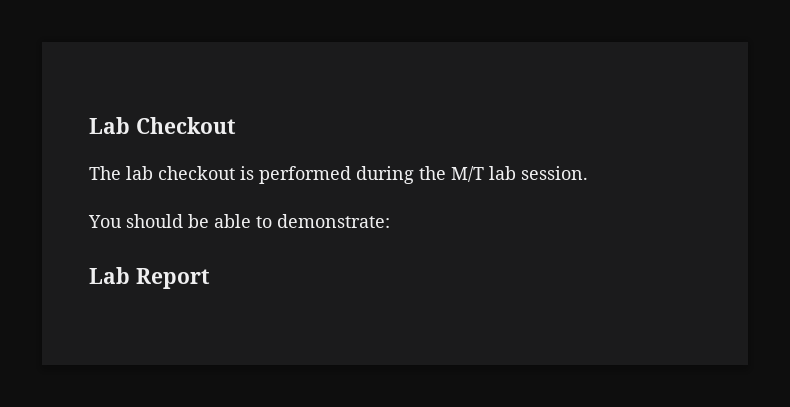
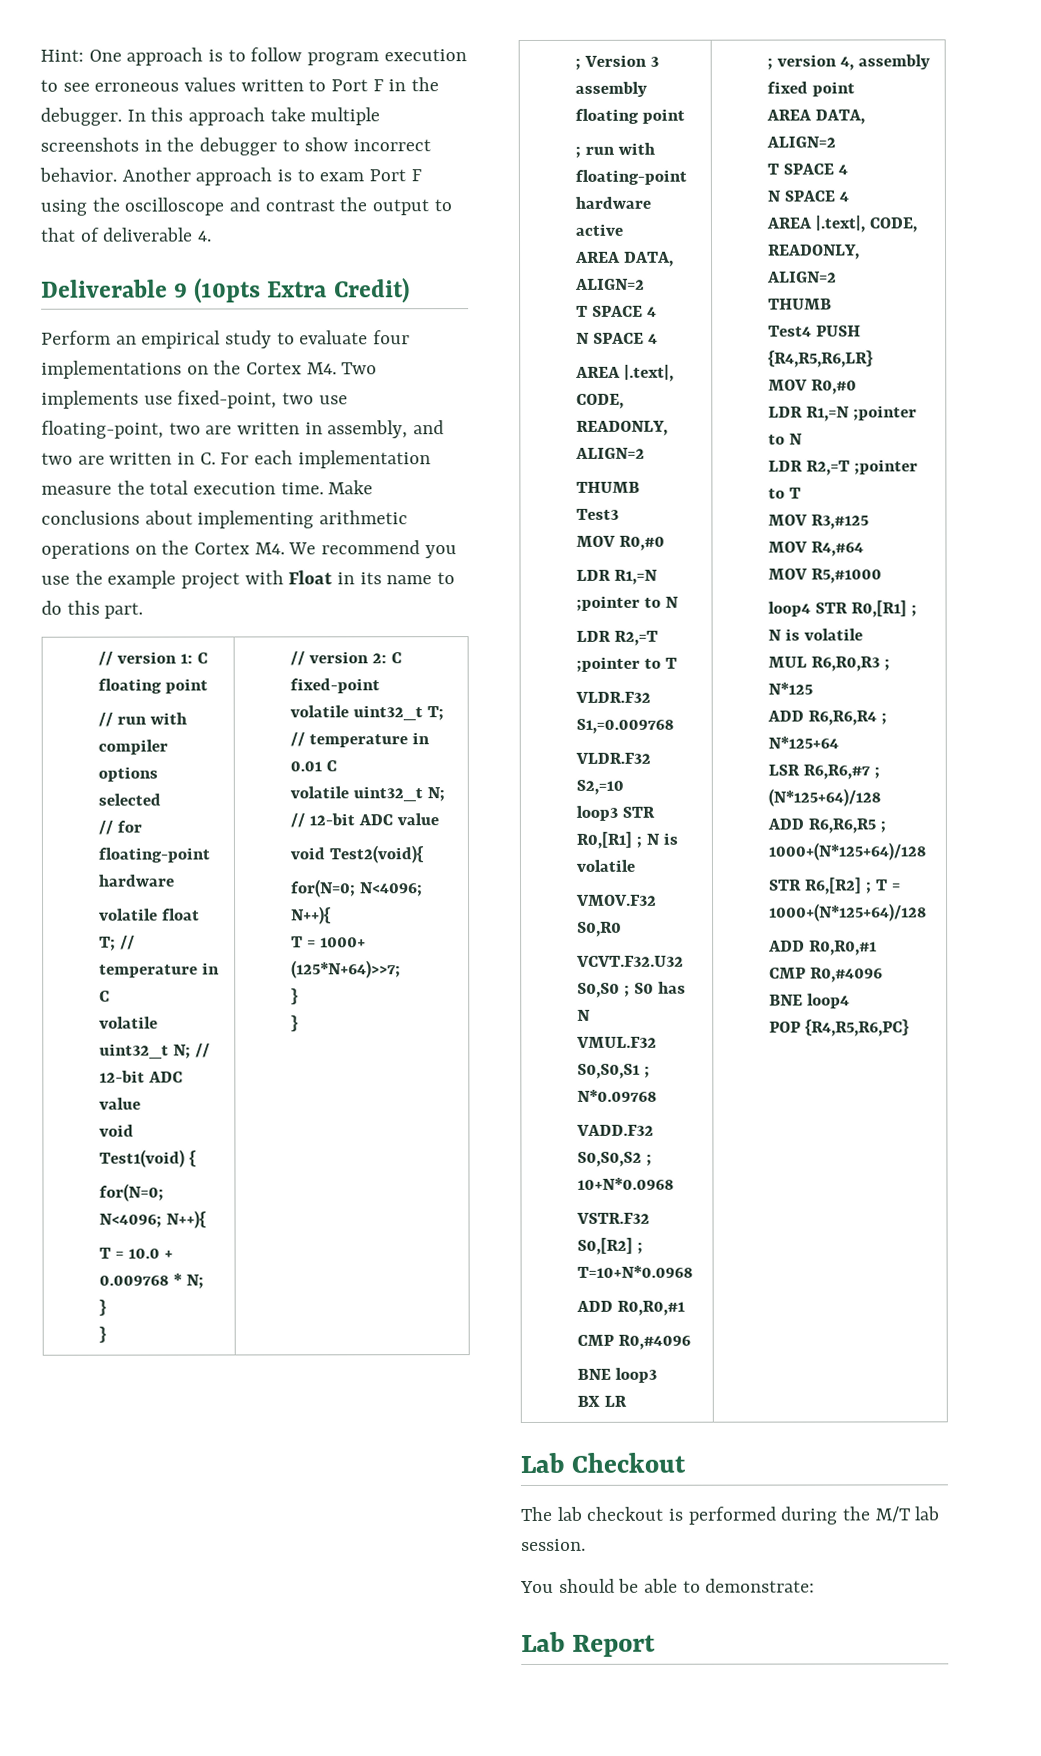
(89, 125) none -> [40,47,467,66] [40,77,440,92] [40,107,381,126] [40,137,432,156] [39,167,422,186] [40,197,452,216] [40,227,212,242] [41,277,410,304] [41,330,411,349] [41,360,378,379] [41,390,348,409] [41,420,445,439] [41,450,431,469] [41,480,374,495] [41,510,409,529] [41,540,457,559] [41,570,456,590] [41,600,144,619] [97,651,209,666] [97,678,208,694] [97,712,187,727] [97,739,168,755] [97,766,158,782] [97,793,161,806] [97,820,142,835] [97,847,210,863] [97,874,175,887] [98,908,200,921] [98,935,135,951] [98,962,220,978] [98,990,110,1002] [98,1016,158,1029] [98,1043,210,1060] [98,1070,183,1083] [98,1097,141,1110] [98,1124,134,1137] [98,1149,197,1168] [98,1183,164,1202] [98,1210,207,1229] [98,1247,174,1259] [98,1273,204,1289] [98,1299,107,1316] [98,1326,107,1343] [289,651,403,666] [289,678,380,694] [289,705,444,722] [289,732,430,748] [289,760,337,772] [289,786,445,803] [289,813,440,828] [289,845,424,864] [290,879,423,898] [290,906,332,925] [290,936,366,948] [290,960,401,979] [290,988,299,1005] [290,1015,299,1032] [574,54,659,70] [574,81,647,97] [574,108,685,124] [574,142,655,158] [574,169,687,185] [574,196,651,209] [574,223,623,236] [574,251,674,267] [574,278,645,290] [575,305,657,317] [575,332,658,344] [574,364,674,382] [575,393,624,409] [575,420,668,436] [574,447,645,459] [575,481,640,493] [575,508,619,520] [575,535,665,551] [575,569,658,585] [575,595,679,611] [575,630,658,646] [575,656,677,672] [574,691,651,703] [575,718,674,734] [574,752,651,764] [575,779,624,795] [575,805,655,821] [575,831,679,849] [575,859,635,872] [575,894,657,906] [576,921,622,937] [575,955,684,967] [576,981,687,998] [576,1009,591,1021] [575,1036,657,1048] [576,1063,650,1079] [576,1089,657,1102] [575,1124,654,1136] [576,1151,652,1167] [576,1177,674,1190] [575,1212,650,1224] [576,1237,643,1255] [576,1265,693,1278] [575,1300,685,1316] [576,1334,691,1350] [576,1367,657,1383] [576,1395,627,1407] [766,54,931,71] [766,81,855,97] [765,109,865,125] [765,136,836,148] [766,163,848,175] [766,190,849,202] [765,215,917,233] [767,244,860,260] [766,271,837,283] [767,298,832,310] [767,325,861,337] [767,350,874,368] [767,379,857,395] [767,405,917,422] [767,433,803,445] [767,459,918,476] [767,487,801,499] [767,514,869,530] [767,541,864,557] [767,568,882,584] [767,600,918,618] [767,628,863,641] [767,656,890,672] [767,682,813,695] [766,710,887,726] [767,736,839,749] [767,764,880,780] [767,788,881,807] [766,818,886,834] [767,842,926,861] [768,877,902,895] [768,903,927,922] [767,940,877,956] [768,967,883,983] [768,993,850,1009] [768,1019,910,1037] Hint: One approach is to follow program execution to see erroneous values written to Port F in the debugger. In this approach take multiple screenshots in the debugger to show incorrect behavior. Another approach is to exam Port F using the oscilloscope and contrast the output to that of deliverable 4. // Deliverable 9 (10pts Extra Credit) // Perform an empirical study to evaluate four implementations on the Cortex M4. Two implements use fixed-point, two use floating-point, two are written in assembly, and two are written in C. For each implementation measure the total execution time. Make conclusions about implementing arithmetic operations on the Cortex M4. We recommend you use the example project with Float in its name to do this part. // // version 1: C floating point // // run with compiler options selected // // for floating-point hardware // volatile float T; // temperature in C // volatile uint32_t N; // 12-bit ADC value // void Test1(void) { // for(N=0; N<4096; N++){ // T = 10.0 + 0.009768 * N; // } // } | // version 2: C fixed-point // volatile uint32_t T; // temperature in 0.01 C // volatile uint32_t N; // 12-bit ADC value // void Test2(void){ // for(N=0; N<4096; N++){ // T = 1000+ (125*N+64)>>7; // } // } // ; Version 3 assembly floating point // ; run with floating-point hardware active // AREA DATA, ALIGN=2 // T SPACE 4 // N SPACE 4 // AREA |.text|, CODE, READONLY, ALIGN=2 // THUMB // Test3 // MOV R0,#0 // LDR R1,=N ;pointer to N // LDR R2,=T ;pointer to T // VLDR.F32 S1,=0.009768 // VLDR.F32 S2,=10 // loop3 STR R0,[R1] ; N is volatile // VMOV.F32 S0,R0 // VCVT.F32.U32 S0,S0 ; S0 has N // VMUL.F32 S0,S0,S1 ; N*0.09768 // VADD.F32 S0,S0,S2 ; 10+N*0.0968 // VSTR.F32 S0,[R2] ; T=10+N*0.0968 // ADD R0,R0,#1 // CMP R0,#4096 // BNE loop3 // BX LR | ; version 4, assembly fixed point // AREA DATA, ALIGN=2 // T SPACE 4 // N SPACE 4 // AREA |.text|, CODE, READONLY, ALIGN=2 // THUMB // Test4 PUSH {R4,R5,R6,LR} // MOV R0,#0 // LDR R1,=N ;pointer to N // LDR R2,=T ;pointer to T // MOV R3,#125 // MOV R4,#64 // MOV R5,#1000 // loop4 STR R0,[R1] ; N is volatile // MUL R6,R0,R3 ; N*125 // ADD R6,R6,R4 ; N*125+64 // LSR R6,R6,#7 ; (N*125+64)/128 // ADD R6,R6,R5 ; 1000+(N*125+64)/128 // STR R6,[R2] ; T = 1000+(N*125+64)/128 // ADD R0,R0,#1 // CMP R0,#4096 // BNE loop4 // POP {R4,R5,R6,PC} //

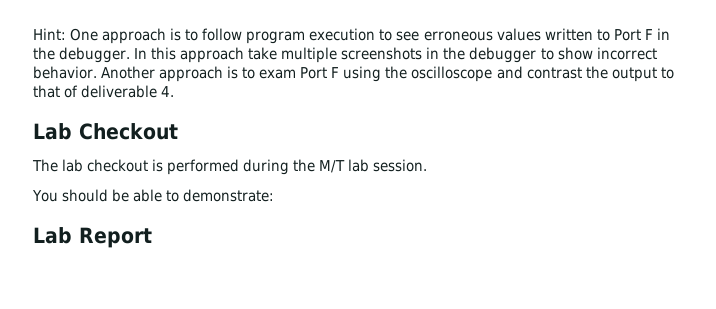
[41,277,410,304] [41,330,411,349] [41,360,378,379] [41,390,348,409] [41,420,445,439] [41,450,431,469] [41,480,374,495] [41,510,409,529] [41,540,457,559] [41,570,456,590] [41,600,144,619] [97,651,209,666] [97,678,208,694] [97,712,187,727] [97,739,168,755] [97,766,158,782] [97,793,161,806] [97,820,142,835] [97,847,210,863] [97,874,175,887] [98,908,200,921] [98,935,135,951] [98,962,220,978] [98,990,110,1002] [98,1016,158,1029] [98,1043,210,1060] [98,1070,183,1083] [98,1097,141,1110] [98,1124,134,1137] [98,1149,197,1168] [98,1183,164,1202] [98,1210,207,1229] [98,1247,174,1259] [98,1273,204,1289] [98,1299,107,1316] [98,1326,107,1343] [289,651,403,666] [289,678,380,694] [289,705,444,722] [289,732,430,748] [289,760,337,772] [289,786,445,803] [289,813,440,828] [289,845,424,864] [290,879,423,898] [290,906,332,925] [290,936,366,948] [290,960,401,979] [290,988,299,1005] [290,1015,299,1032] [574,54,659,70] [574,81,647,97] [574,108,685,124] [574,142,655,158] [574,169,687,185] [574,196,651,209] [574,223,623,236] [574,251,674,267] [574,278,645,290] [575,305,657,317] [575,332,658,344] [574,364,674,382] [575,393,624,409] [575,420,668,436] [574,447,645,459] [575,481,640,493] [575,508,619,520] [575,535,665,551] [575,569,658,585] [575,595,679,611] [575,630,658,646] [575,656,677,672] [574,691,651,703] [575,718,674,734] [574,752,651,764] [575,779,624,795] [575,805,655,821] [575,831,679,849] [575,859,635,872] [575,894,657,906] [576,921,622,937] [575,955,684,967] [576,981,687,998] [576,1009,591,1021] [575,1036,657,1048] [576,1063,650,1079] [576,1089,657,1102] [575,1124,654,1136] [576,1151,652,1167] [576,1177,674,1190] [575,1212,650,1224] [576,1237,643,1255] [576,1265,693,1278] [575,1300,685,1316] [576,1334,691,1350] [576,1367,657,1383] [576,1395,627,1407] [766,54,931,71] [766,81,855,97] [765,109,865,125] [765,136,836,148] [766,163,848,175] [766,190,849,202] [765,215,917,233] [767,244,860,260] [766,271,837,283] [767,298,832,310] [767,325,861,337] [767,350,874,368] [767,379,857,395] [767,405,917,422] [767,433,803,445] [767,459,918,476] [767,487,801,499] [767,514,869,530] [767,541,864,557] [767,568,882,584] [767,600,918,618] [767,628,863,641] [767,656,890,672] [767,682,813,695] [766,710,887,726] [767,736,839,749] [767,764,880,780] [767,788,881,807] [766,818,886,834] [767,842,926,861] [768,877,902,895] [768,903,927,922] [767,940,877,956] [768,967,883,983] [768,993,850,1009] [768,1019,910,1037] // Deliverable 9 (10pts Extra Credit) // Perform an empirical study to evaluate four implementations on the Cortex M4. Two implements use fixed-point, two use floating-point, two are written in assembly, and two are written in C. For each implementation measure the total execution time. Make conclusions about implementing arithmetic operations on the Cortex M4. We recommend you use the example project with Float in its name to do this part. // // version 1: C floating point // // run with compiler options selected // // for floating-point hardware // volatile float T; // temperature in C // volatile uint32_t N; // 12-bit ADC value // void Test1(void) { // for(N=0; N<4096; N++){ // T = 10.0 + 0.009768 * N; // } // } | // version 2: C fixed-point // volatile uint32_t T; // temperature in 0.01 C // volatile uint32_t N; // 12-bit ADC value // void Test2(void){ // for(N=0; N<4096; N++){ // T = 1000+ (125*N+64)>>7; // } // } // ; Version 3 assembly floating point // ; run with floating-point hardware active // AREA DATA, ALIGN=2 // T SPACE 4 // N SPACE 4 // AREA |.text|, CODE, READONLY, ALIGN=2 // THUMB // Test3 // MOV R0,#0 // LDR R1,=N ;pointer to N // LDR R2,=T ;pointer to T // VLDR.F32 S1,=0.009768 // VLDR.F32 S2,=10 // loop3 STR R0,[R1] ; N is volatile // VMOV.F32 S0,R0 // VCVT.F32.U32 S0,S0 ; S0 has N // VMUL.F32 S0,S0,S1 ; N*0.09768 // VADD.F32 S0,S0,S2 ; 10+N*0.0968 // VSTR.F32 S0,[R2] ; T=10+N*0.0968 // ADD R0,R0,#1 // CMP R0,#4096 // BNE loop3 // BX LR | ; version 4, assembly fixed point // AREA DATA, ALIGN=2 // T SPACE 4 // N SPACE 4 // AREA |.text|, CODE, READONLY, ALIGN=2 // THUMB // Test4 PUSH {R4,R5,R6,LR} // MOV R0,#0 // LDR R1,=N ;pointer to N // LDR R2,=T ;pointer to T // MOV R3,#125 // MOV R4,#64 // MOV R5,#1000 // loop4 STR R0,[R1] ; N is volatile // MUL R6,R0,R3 ; N*125 // ADD R6,R6,R4 ; N*125+64 // LSR R6,R6,#7 ; (N*125+64)/128 // ADD R6,R6,R5 ; 1000+(N*125+64)/128 // STR R6,[R2] ; T = 1000+(N*125+64)/128 // ADD R0,R0,#1 // CMP R0,#4096 // BNE loop4 // POP {R4,R5,R6,PC} -> (175, 91) none

